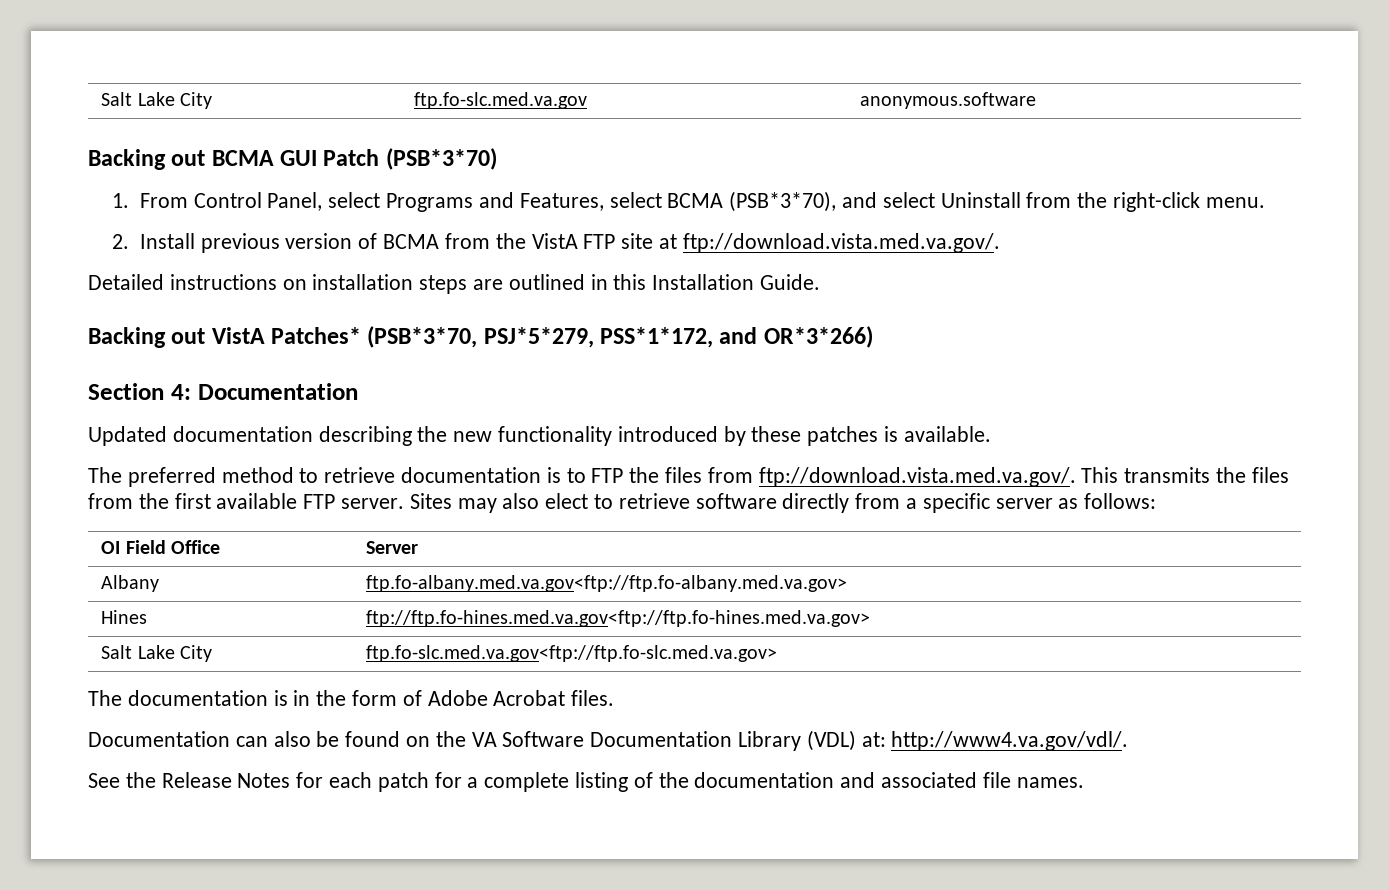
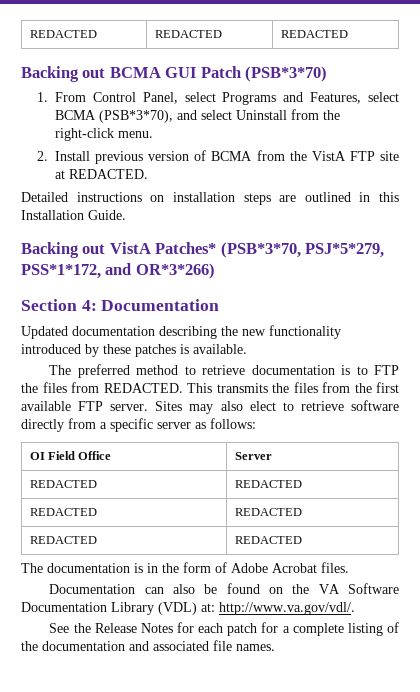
[101,92,212,109] [414,92,588,109] [860,92,1037,109] Salt Lake City | ftp.fo-slc.med.va.gov | anonymous.software -> [29,30,97,38] [154,30,222,38] [280,30,348,38] REDACTED | REDACTED | REDACTED
[682,233,1000,253] ftp://download.vista.med.va.gov/. -> [68,169,148,179] REDACTED.
[758,467,1076,487] ftp://download.vista.med.va.gov/. -> [103,383,183,393] REDACTED.
[101,575,160,592] [366,575,848,592] [101,610,148,624] [366,610,871,627] [101,645,212,662] [366,645,778,662] Albany | ftp.fo-albany.med.va.gov<ftp://ftp.fo-albany.med.va.gov> // Hines | ftp://ftp.fo-hines.med.va.gov<ftp://ftp.fo-hines.med.va.gov> // Salt Lake City | ftp.fo-slc.med.va.gov<ftp://ftp.fo-slc.med.va.gov> -> [29,480,97,488] [234,480,302,488] [29,508,97,516] [234,508,302,516] [29,536,97,544] [234,536,302,544] REDACTED | REDACTED // REDACTED | REDACTED // REDACTED | REDACTED
[891,731,1129,751] http://www4.va.gov/vdl/. -> [219,602,355,615] http://www.va.gov/vdl/.

